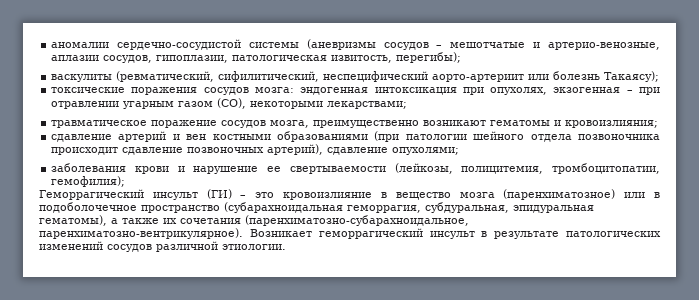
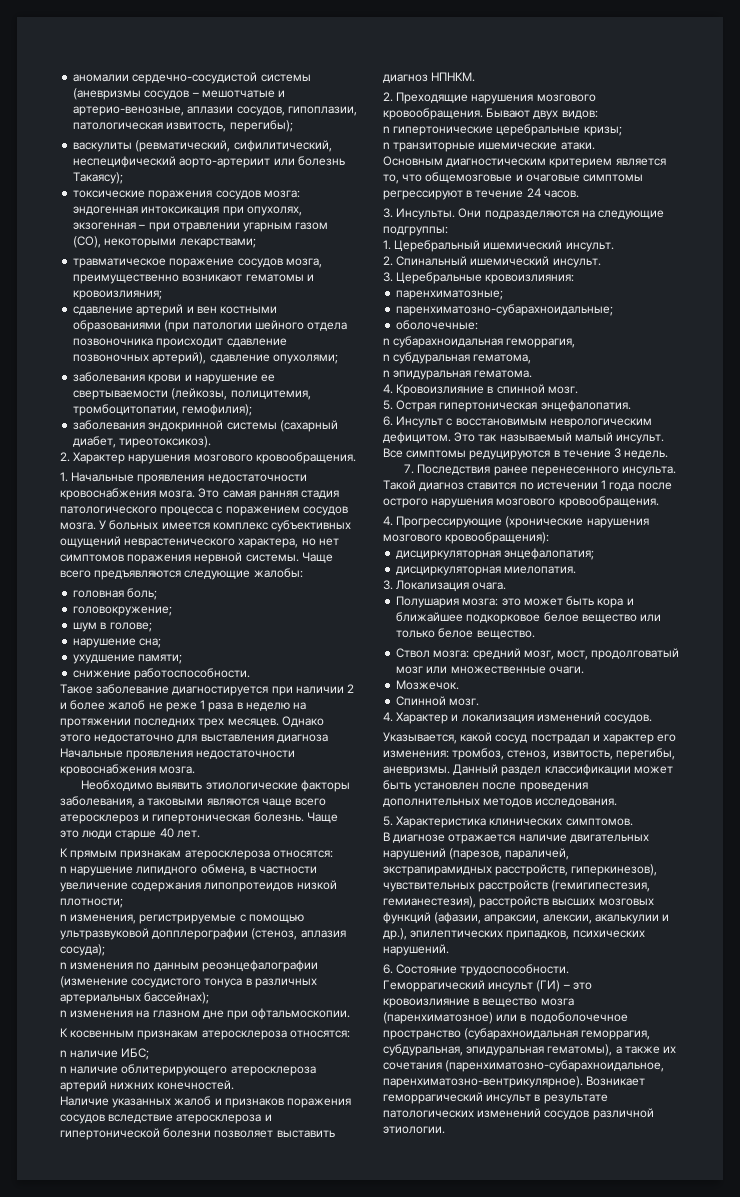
(126, 181) none -> [73,420,338,432] [73,436,212,448] [60,452,356,464] [60,472,307,484] [60,488,340,500] [60,506,348,516] [60,520,352,532] [60,536,339,548] [60,552,333,564] [60,568,303,580] [73,588,158,600] [73,606,173,616] [73,622,152,632] [73,638,162,648] [73,654,183,664] [73,668,251,680] [60,684,355,696] [60,700,307,712] [60,716,324,728] [60,734,328,743] [60,748,296,760] [60,764,196,776] [81,780,350,792] [60,796,327,808] [60,812,338,824] [60,828,200,840] [60,848,333,860] [60,864,318,876] [60,880,337,892] [60,898,123,908] [60,914,304,924] [60,928,346,940] [60,944,105,956] [60,960,318,972] [60,976,317,988] [60,992,210,1004] [60,1008,351,1020] [60,1028,350,1040] [60,1048,150,1060] [60,1064,316,1076] [60,1080,235,1092] [60,1096,352,1108] [60,1114,272,1124] [60,1128,335,1140] [383,72,476,83] [383,92,596,104] [383,108,598,120] [383,124,622,136] [383,142,595,152] [383,156,666,168] [383,172,644,184] [383,188,579,200] [383,208,665,220] [383,226,448,236] [383,240,614,252] [383,256,601,268] [383,272,575,284] [396,290,504,300] [396,304,614,316] [396,320,479,330] [383,336,576,348] [383,352,532,364] [383,370,533,380] [383,384,578,396] [383,400,631,412] [383,416,652,428] [383,432,665,444] [383,448,669,460] [404,464,676,476] [383,480,672,491] [383,496,659,508] [383,516,649,528] [383,532,550,544] [396,548,595,560] [396,566,577,576] [383,580,507,592] [396,596,634,608] [396,612,662,624] [396,628,535,639] [396,648,680,660] [396,666,584,674] [396,680,460,690] [396,696,480,706] [383,712,653,724] [383,732,677,744] [383,748,675,760] [383,764,673,776] [383,780,588,792] [383,798,618,807] [383,816,633,828] [383,832,649,844] [383,848,570,860] [383,864,658,876] [383,880,651,892] [383,896,654,908] [383,912,670,924] [383,928,645,940] [383,944,449,956] [383,964,570,976] // заболевания эндокринной системы (сахарный диабет, тиреотоксикоз). // 2. Характер нарушения мозгового кровообращения. // 1. Начальные проявления недостаточности кровоснабжения мозга. Это самая ранняя стадия патологического процесса с поражением сосудов мозга. У больных имеется комплекс субъективных ощущений неврастенического характера, но нет симптомов поражения нервной системы. Чаще всего предъявляются следующие жалобы: // головная боль; // головокружение; // шум в голове; // нарушение сна; // ухудшение памяти; // снижение работоспособности. // Такое заболевание диагностируется при наличии 2 и более жалоб не реже 1 раза в неделю на протяжении последних трех месяцев. Однако этого недостаточно для выставления диагноза Начальные проявления недостаточности кровоснабжения мозга. // Необходимо выявить этиологические факторы заболевания, а таковыми являются чаще всего атеросклероз и гипертоническая болезнь. Чаще это люди старше 40 лет. // К прямым признакам атеросклероза относятся: // n нарушение липидного обмена, в частности увеличение содержания липопротеидов низкой плотности; // n изменения, регистрируемые с помощью ультразвуковой допплерографии (стеноз, аплазия сосуда); // n изменения по данным реоэнцефалографии (изменение сосудистого тонуса в различных артериальных бассейнах); // n изменения на глазном дне при офтальмоскопии. // К косвенным признакам атеросклероза относятся: // n наличие ИБС; // n наличие облитерирующего атеросклероза артерий нижних конечностей. // Наличие указанных жалоб и признаков поражения сосудов вследствие атеросклероза и гипертонической болезни позволяет выставить диагноз НПНКМ. // 2. Преходящие нарушения мозгового кровообращения. Бывают двух видов: // n гипертонические церебральные кризы; // n транзиторные ишемические атаки. // Основным диагностическим критерием является то, что общемозговые и очаговые симптомы регрессируют в течение 24 часов. // 3. Инсульты. Они подразделяются на следующие подгруппы: // 1. Церебральный ишемический инсульт. // 2. Спинальный ишемический инсульт. // 3. Церебральные кровоизлияния: // паренхиматозные; // паренхиматозно-субарахноидальные; // оболочечные: // n субарахноидальная геморрагия, // n субдуральная гематома, // n эпидуральная гематома. // 4. Кровоизлияние в спинной мозг. // 5. Острая гипертоническая энцефалопатия. // 6. Инсульт с восстановимым неврологическим дефицитом. Это так называемый малый инсульт. Все симптомы редуцируются в течение 3 недель. // 7. Последствия ранее перенесенного инсульта. Такой диагноз ставится по истечении 1 года после острого нарушения мозгового кровообращения. // 4. Прогрессирующие (хронические нарушения мозгового кровообращения): // дисциркуляторная энцефалопатия; // дисциркуляторная миелопатия. // 3. Локализация очага. // Полушария мозга: это может быть кора и ближайшее подкорковое белое вещество или только белое вещество. // Ствол мозга: средний мозг, мост, продолговатый мозг или множественные очаги. // Мозжечок. // Спинной мозг. // 4. Характер и локализация изменений сосудов. // Указывается, какой сосуд пострадал и характер его изменения: тромбоз, стеноз, извитость, перегибы, аневризмы. Данный раздел классификации может быть установлен после проведения дополнительных методов исследования. // 5. Характеристика клинических симптомов. // В диагнозе отражается наличие двигательных нарушений (парезов, параличей, экстрапирамидных расстройств, гиперкинезов), чувствительных расстройств (гемигипестезия, гемианестезия), расстройств высших мозговых функций (афазии, апраксии, алексии, акалькулии и др.), эпилептических припадков, психических нарушений. // 6. Состояние трудоспособности.

